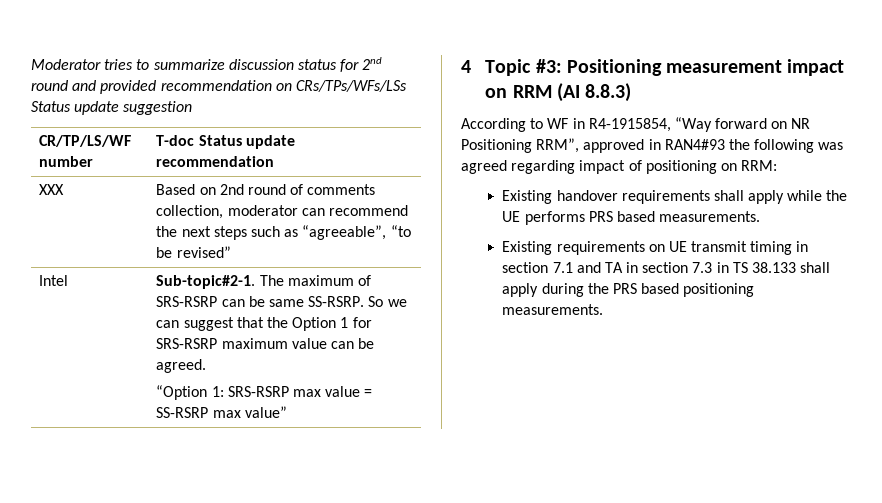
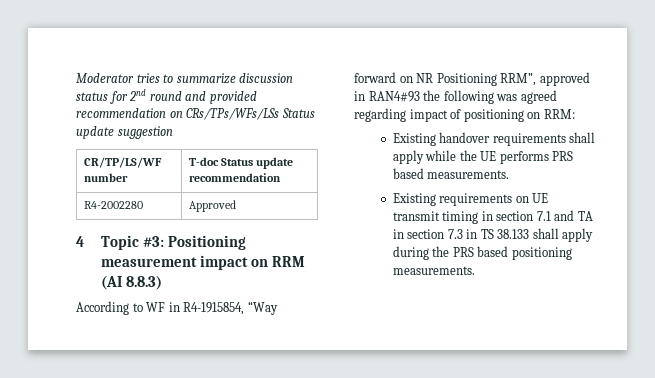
[39,184,65,195] [156,184,376,195] [156,205,409,219] [156,225,411,240] [156,246,231,258] [39,275,69,286] [156,275,372,289] [156,296,407,307] [156,317,372,331] [156,338,375,349] [156,359,207,373] [156,385,373,400] [156,406,287,418] XXX | Based on 2nd round of comments collection, moderator can recommend the next steps such as “agreeable”, “to be revised” // Intel | Sub-topic#2-1. The maximum of SRS-RSRP can be same SS-RSRP. So we can suggest that the Option 1 for SRS-RSRP maximum value can be agreed. // “Option 1: SRS-RSRP max value = SS-RSRP max value” -> [83,201,143,209] [188,200,236,212] R4-2002280 | Approved

